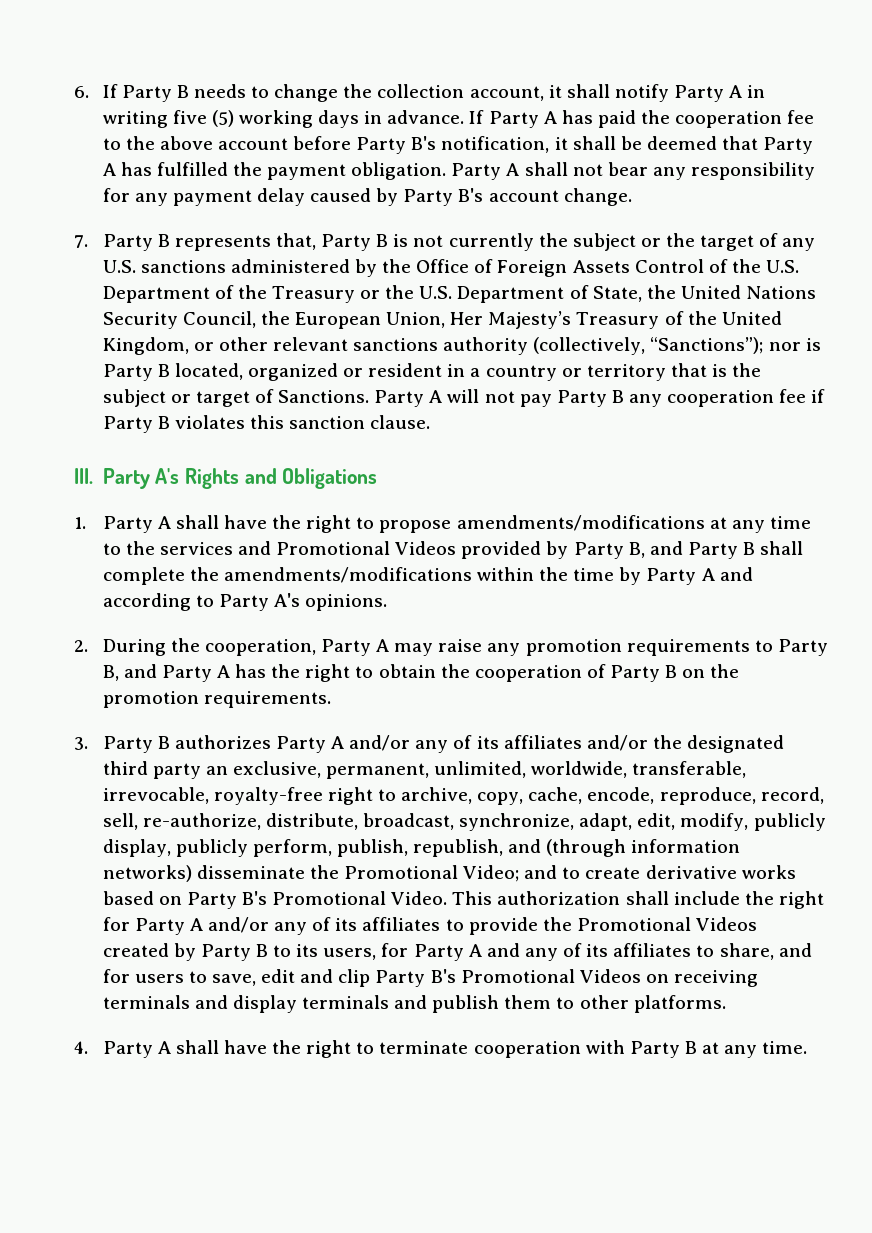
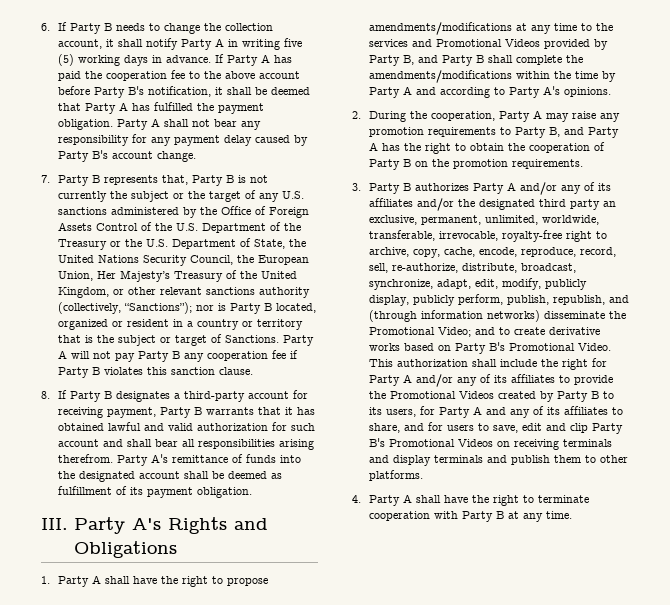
(431, 422) none -> [41,390,308,402] [57,407,315,418] [57,422,315,431] [57,439,314,450] [57,454,301,466] [57,471,282,482] [57,486,252,498] // 8. If Party B designates a third-party account for receiving payment, Party B warrants that it has obtained lawful and valid authorization for such account and shall bear all responsibilities arising therefrom. Party A's remittance of funds into the designated account shall be deemed as fulfillment of its payment obligation.

